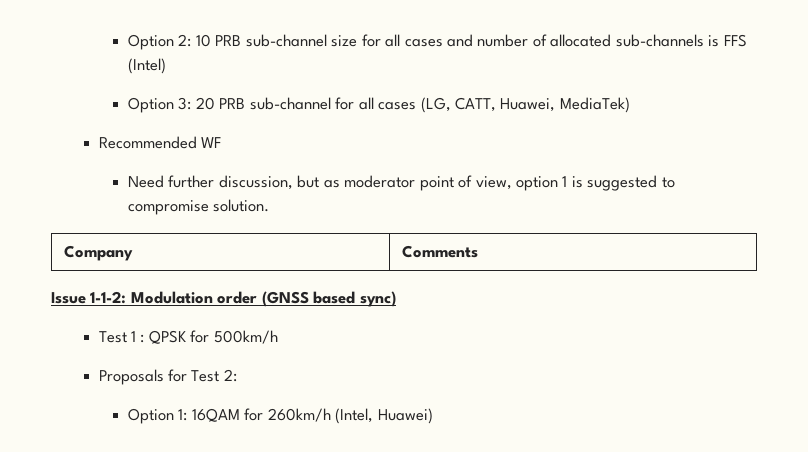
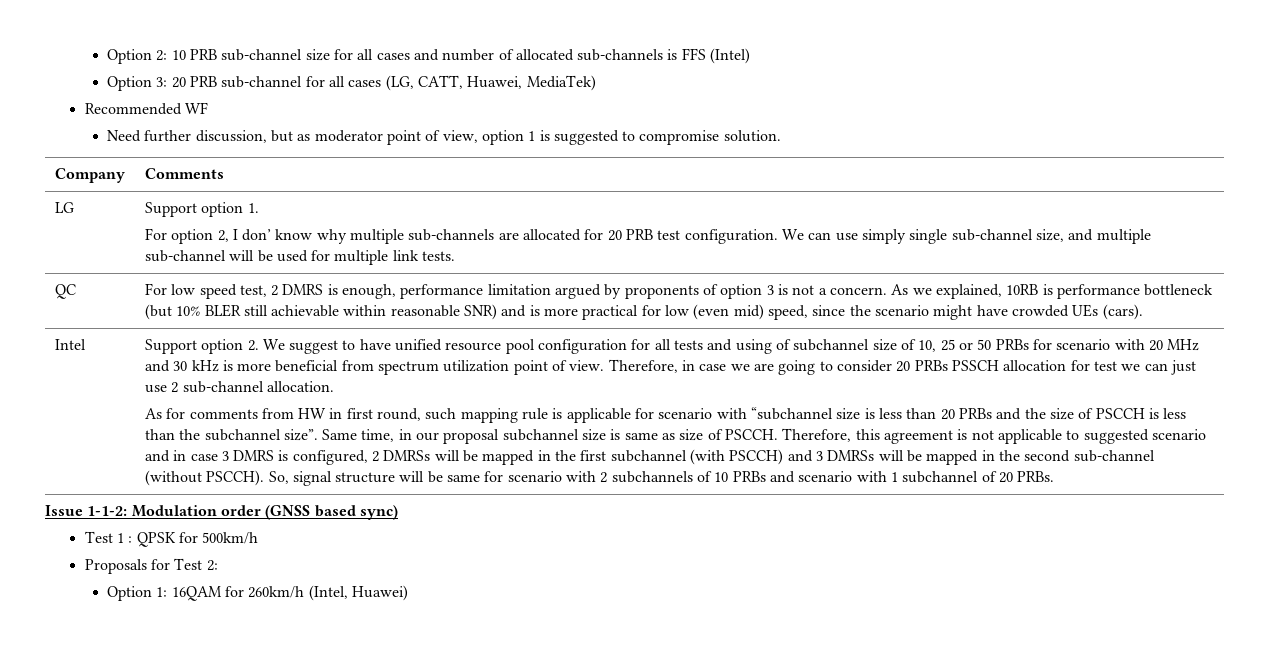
(478, 251) none -> [54,202,74,213] [144,202,259,217] [144,228,1151,244] [144,250,456,265] [54,284,76,299] [144,283,1214,299] [144,304,1143,320] [54,339,86,350] [144,339,1200,354] [144,359,1196,375] [144,381,334,393] [144,407,1187,423] [144,428,1206,444] [144,449,1155,465] [144,470,1055,486] // LG | Support option 1. // For option 2, I don’ know why multiple sub-channels are allocated for 20 PRB test configuration. We can use simply single sub-channel size, and multiple sub-channel will be used for multiple link tests. // QC | For low speed test, 2 DMRS is enough, performance limitation argued by proponents of option 3 is not a concern. As we explained, 10RB is performance bottleneck (but 10% BLER still achievable within reasonable SNR) and is more practical for low (even mid) speed, since the scenario might have crowded UEs (cars). // Intel | Support option 2. We suggest to have unified resource pool configuration for all tests and using of subchannel size of 10, 25 or 50 PRBs for scenario with 20 MHz and 30 kHz is more beneficial from spectrum utilization point of view. Therefore, in case we are going to consider 20 PRBs PSSCH allocation for test we can just use 2 sub-channel allocation. // As for comments from HW in first round, such mapping rule is applicable for scenario with “subchannel size is less than 20 PRBs and the size of PSCCH is less than the subchannel size”. Same time, in our proposal subchannel size is same as size of PSCCH. Therefore, this agreement is not applicable to suggested scenario and in case 3 DMRS is configured, 2 DMRSs will be mapped in the first subchannel (with PSCCH) and 3 DMRSs will be mapped in the second sub-channel (without PSCCH). So, signal structure will be same for scenario with 2 subchannels of 10 PRBs and scenario with 1 subchannel of 20 PRBs.

